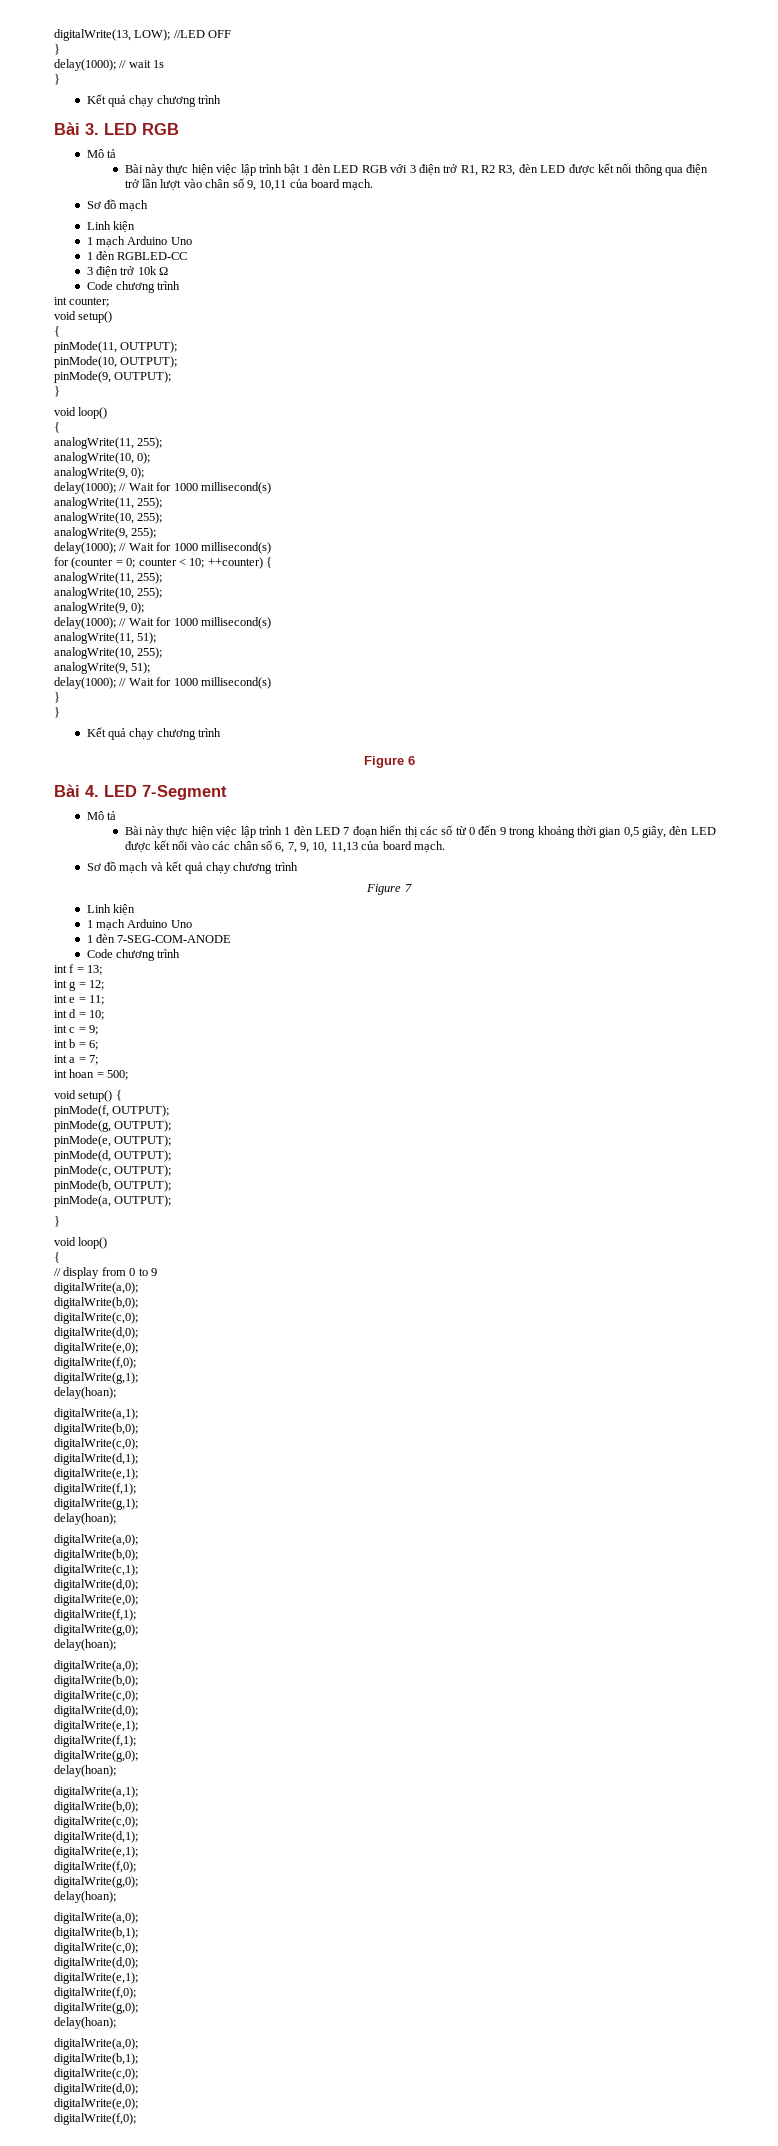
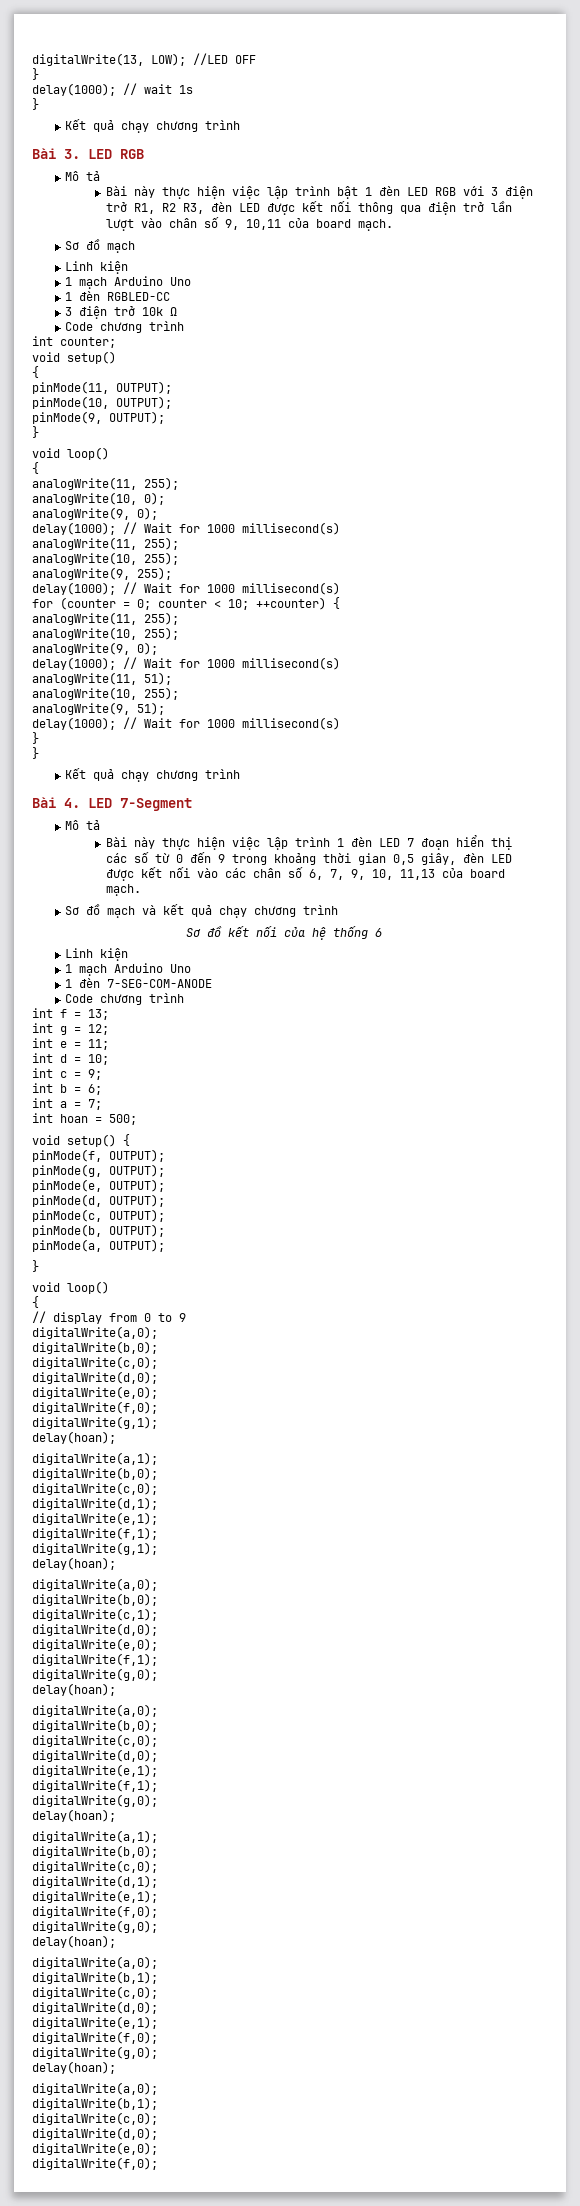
[363,756,415,768] // Figure 6 -> (240, 774) none
[366,884,412,895] Figure 7 -> [185,926,382,940] Sơ đồ kết nối của hệ thống 6

